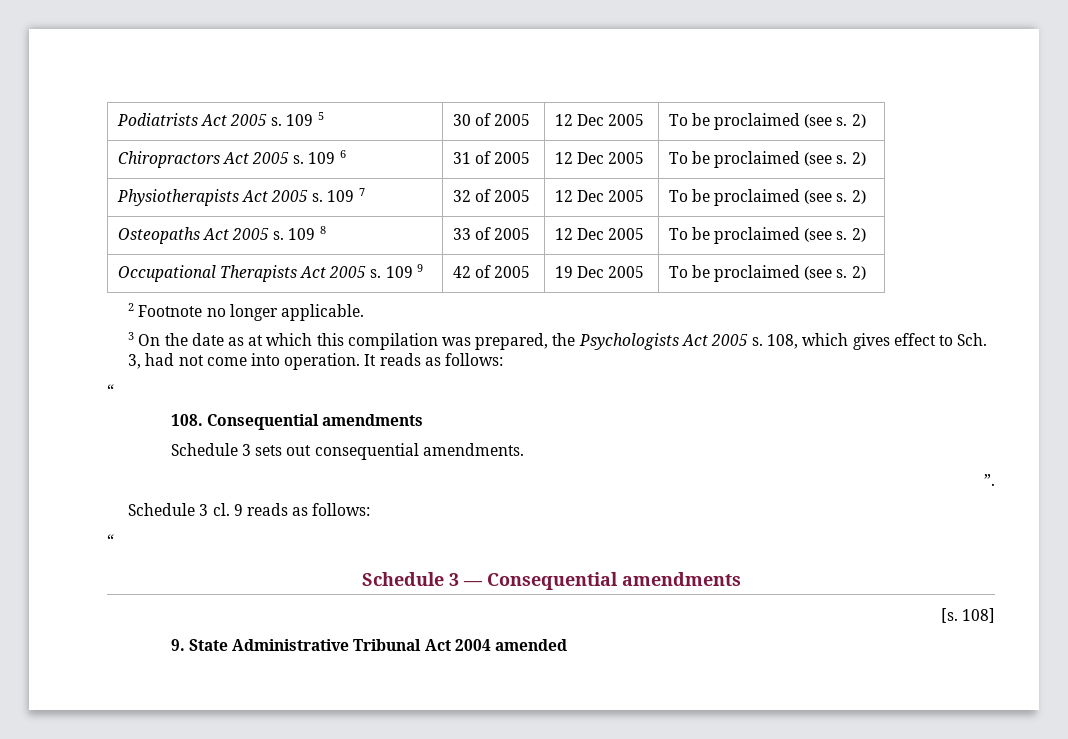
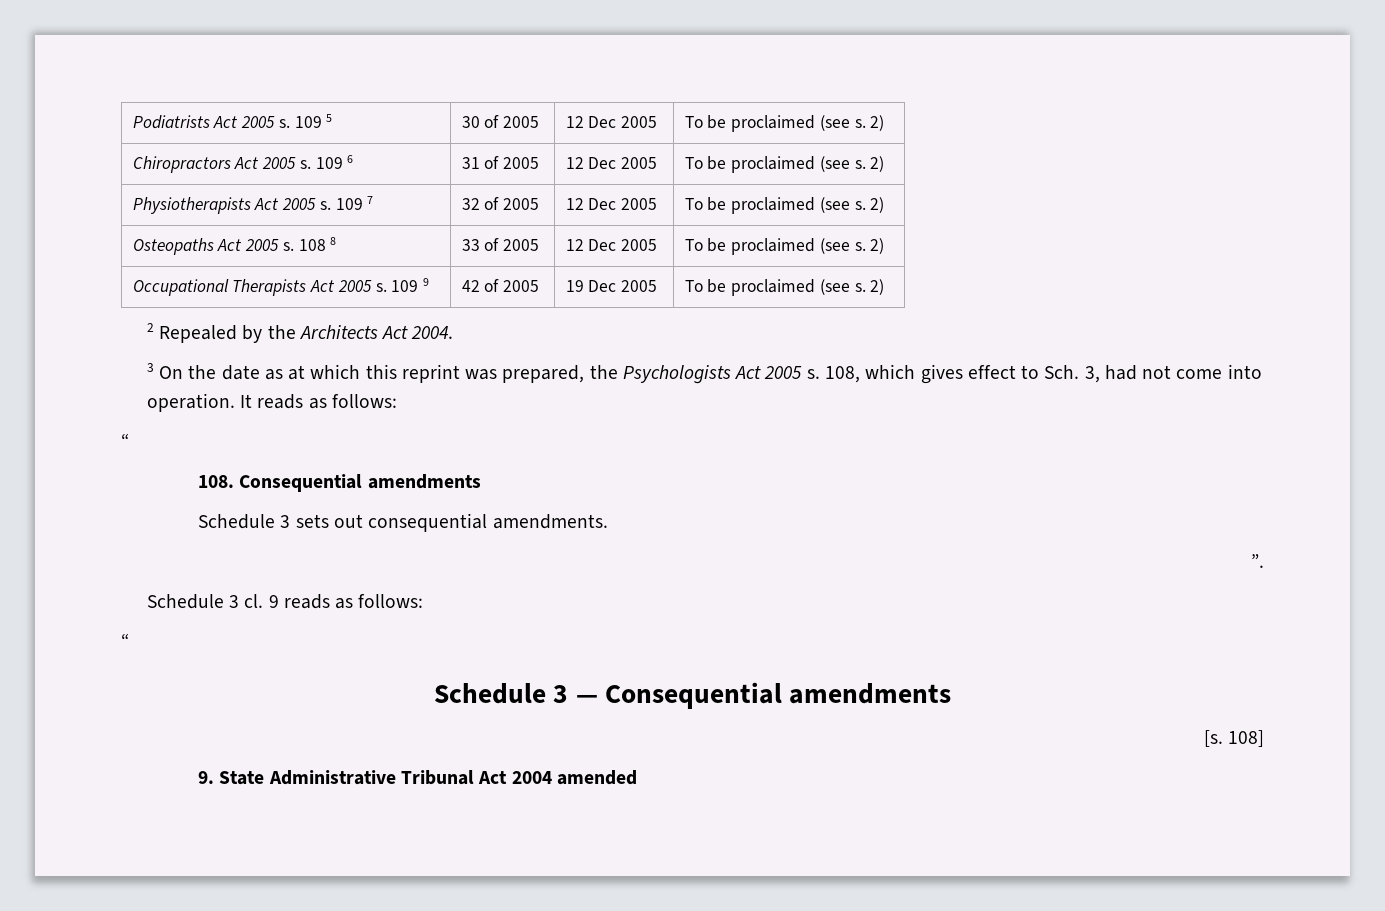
[288,228,316,240] 109 -> [298,239,326,251] 108
[138,304,365,321] Footnote no longer applicable. -> [159,325,454,343] Repealed by the Architects Act 2004.
[347,333,438,350] compilation -> [401,364,460,383] reprint

